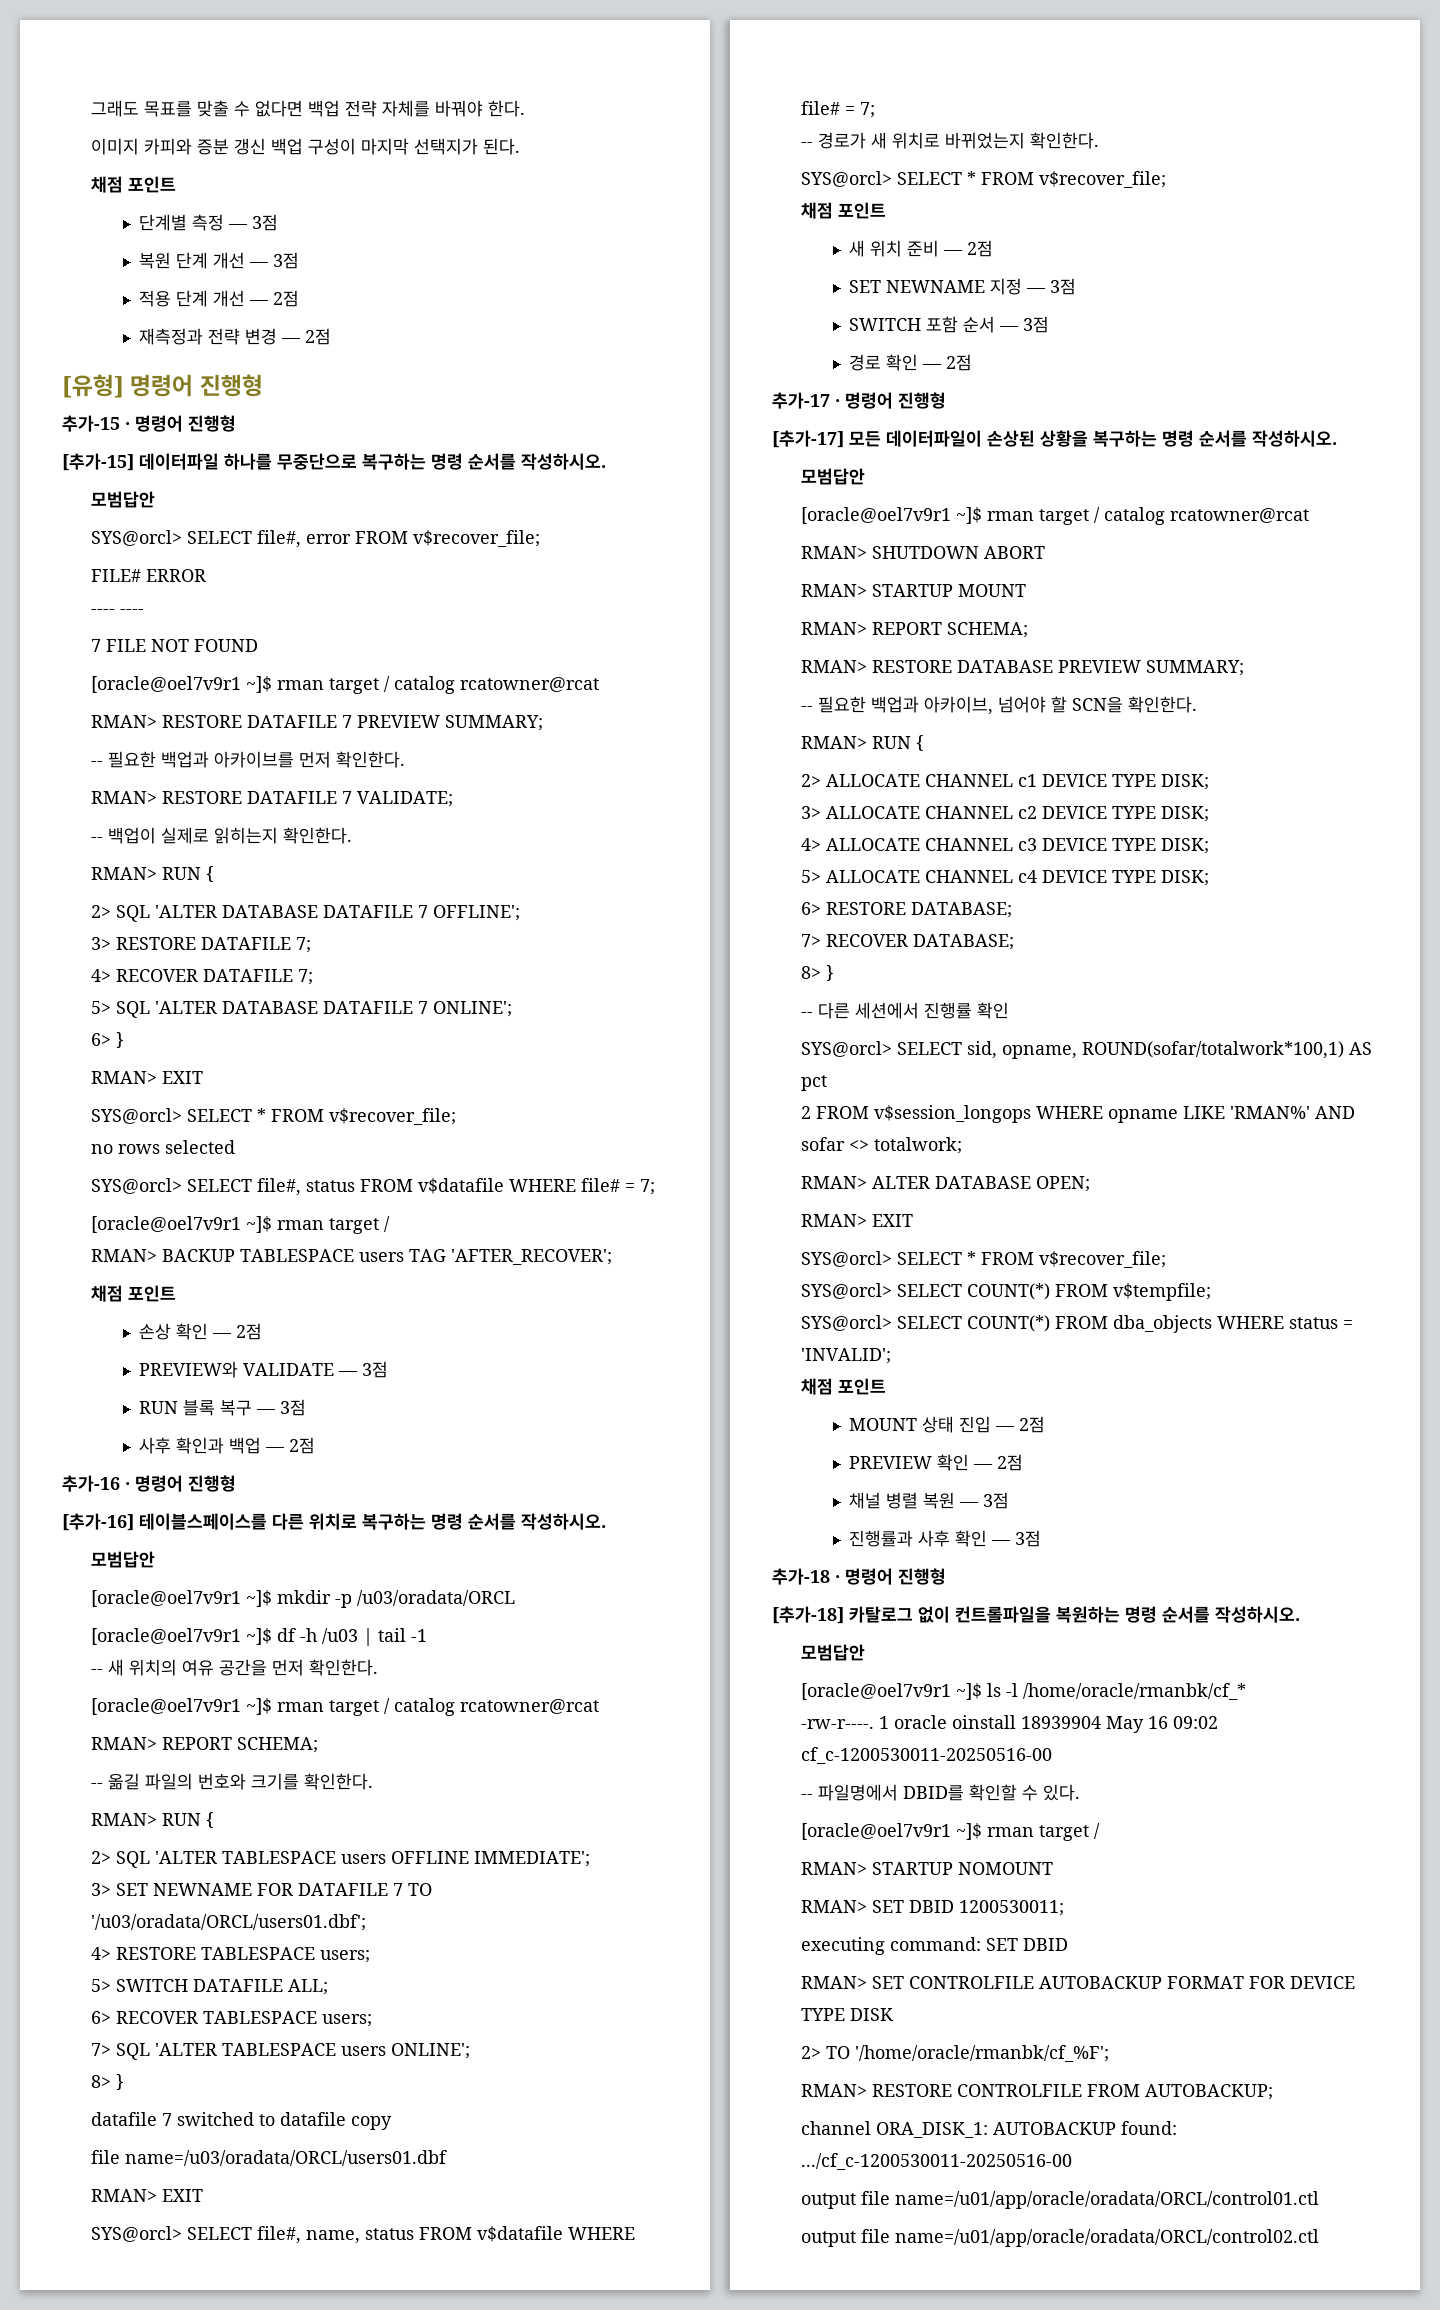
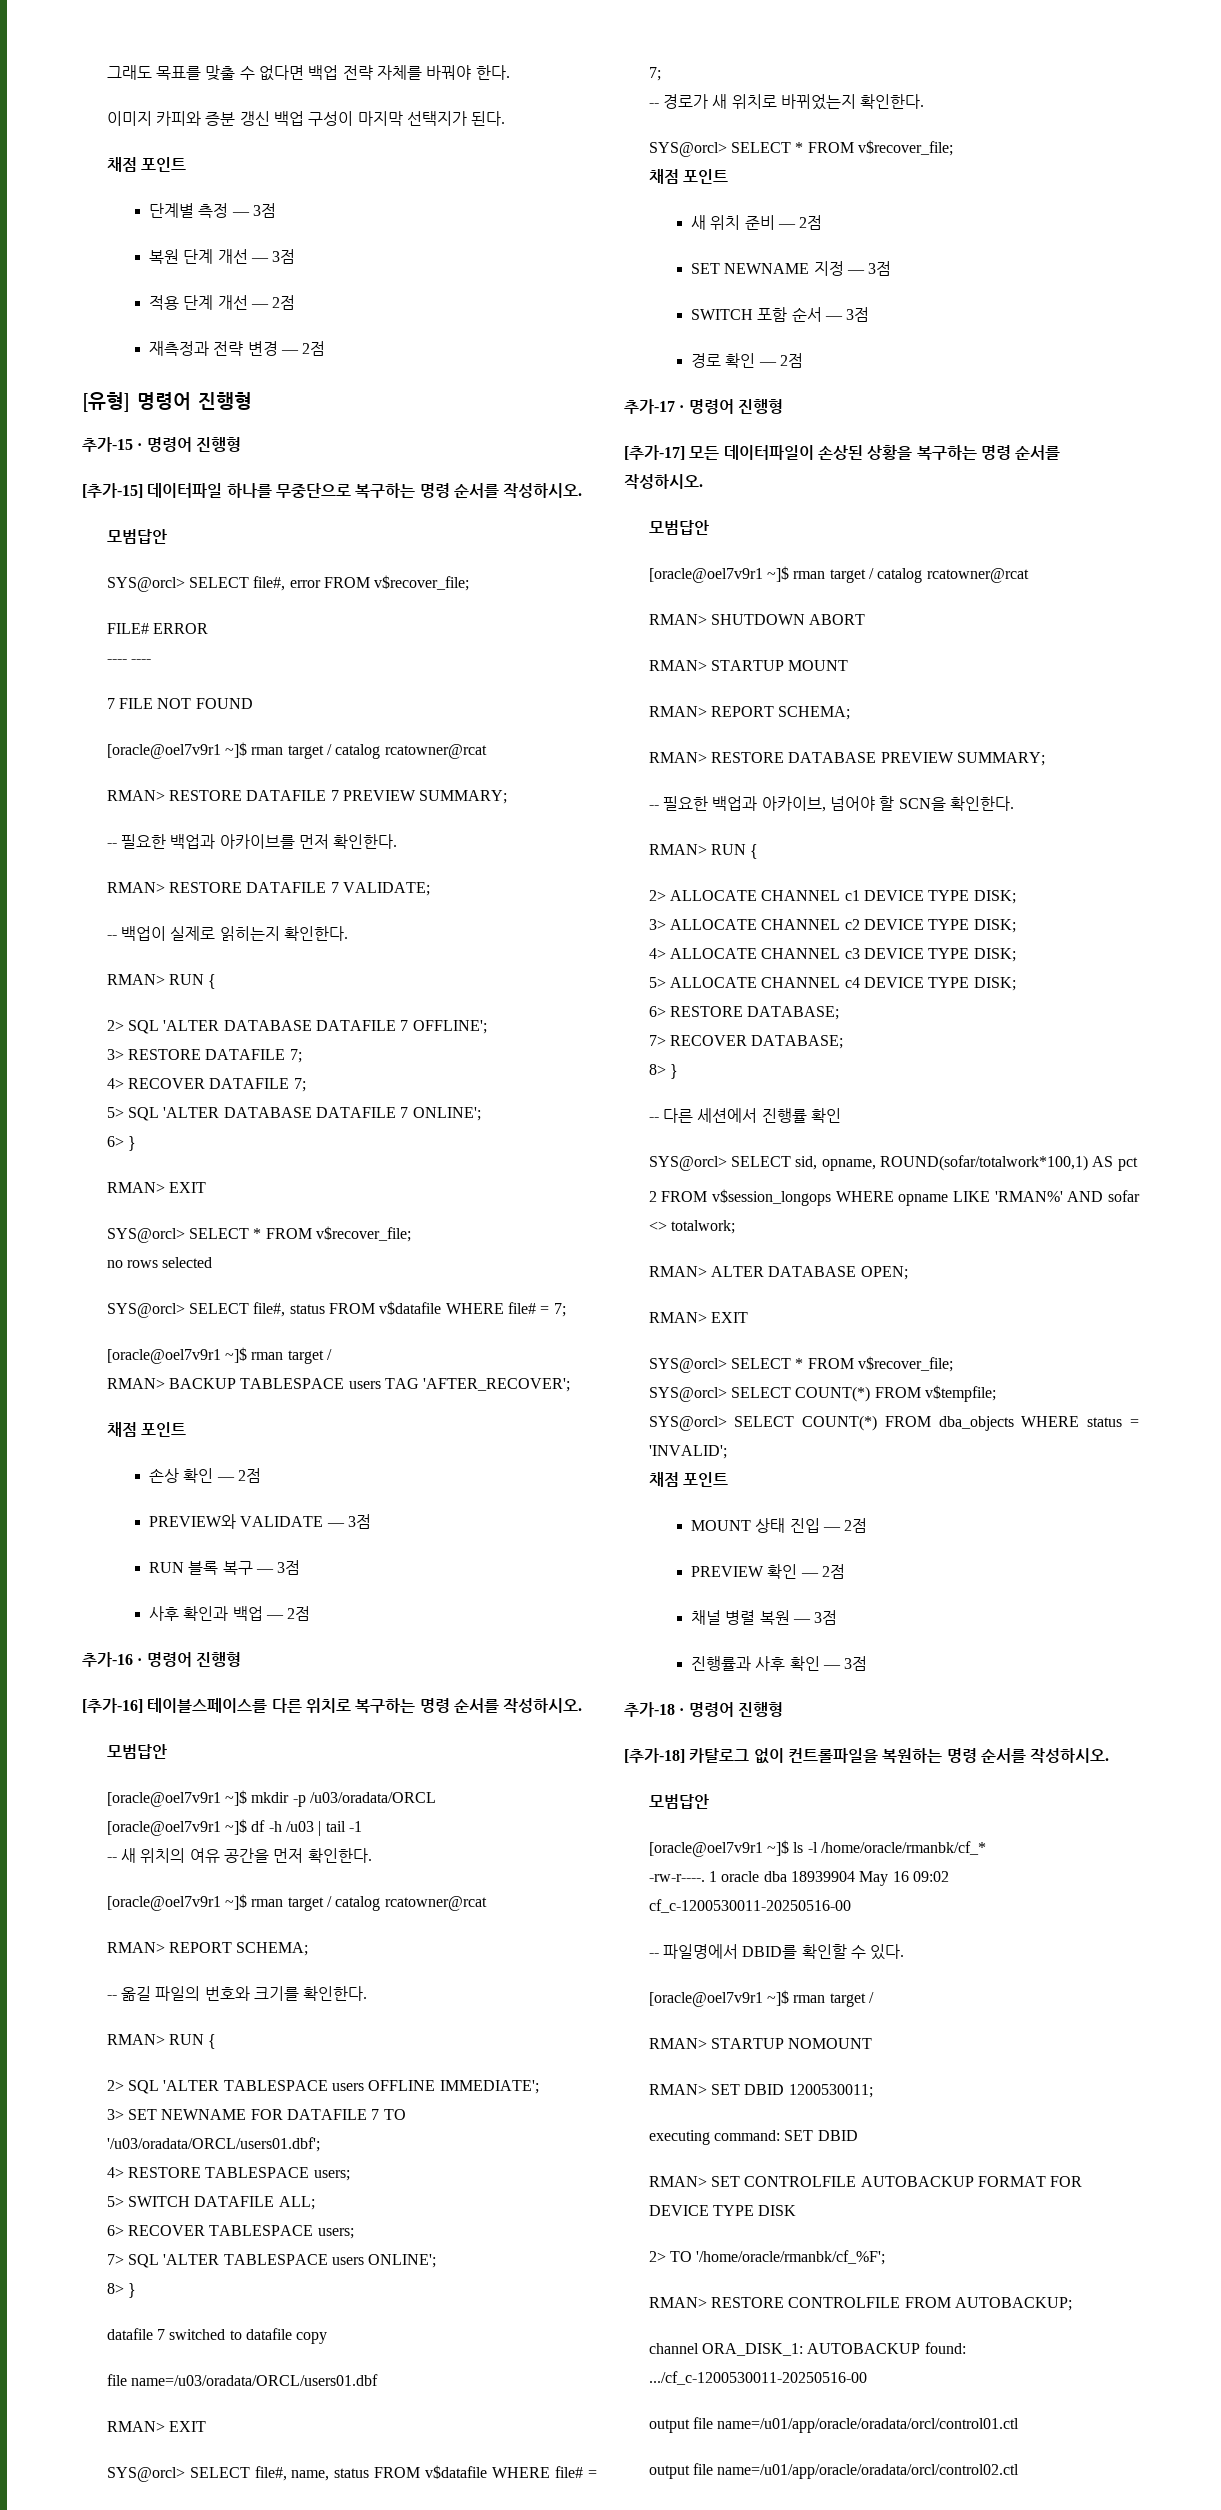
[951,1715,1016,1729] oinstall -> [763,1871,787,1882] dba
[894,2191,1319,2209] [800,2229,1319,2247] name=/u01/app/oracle/oradata/ORCL/control01.ctl // output file name=/u01/app/oracle/oradata/ORCL/control02.ctl -> [717,2418,1020,2433] [648,2463,1020,2479] name=/u01/app/oracle/oradata/orcl/control01.ctl // output file name=/u01/app/oracle/oradata/orcl/control02.ctl

